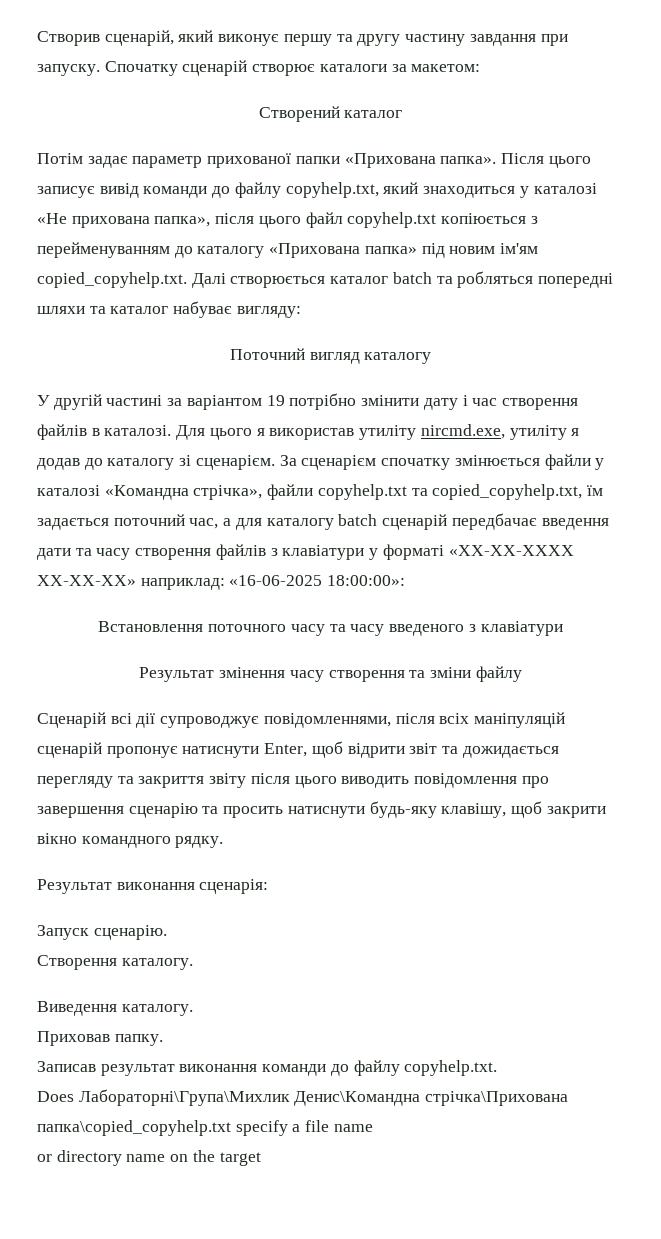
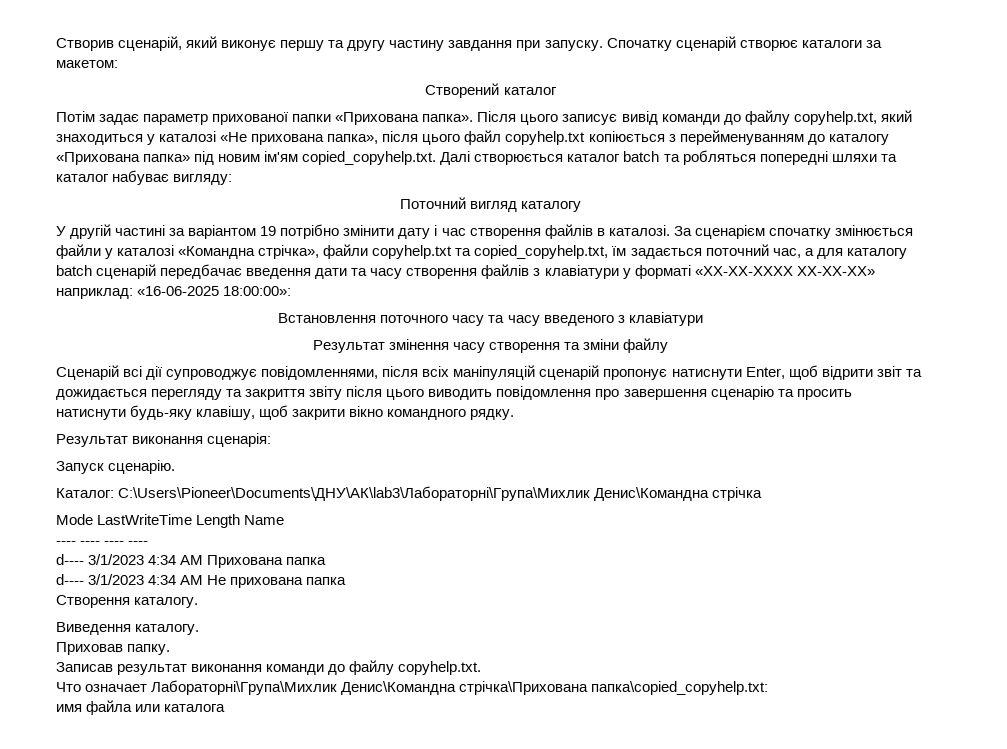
[176,424,580,440] [37,455,275,470] Для цього я використав утиліту nircmd.exe, утиліту я додав до каталогу зі сценарієм. -> (670, 230) none
(167, 932) none -> [56,486,763,501] [56,514,285,528] [56,541,149,545] [56,554,327,568] [56,574,347,588] // Каталог: C:\Users\Pioneer\Documents\ДНУ\АК\lab3\Лабораторні\Група\Михлик Денис\Командна стрічка // Mode LastWriteTime Length Name // ---- ---- ---- ---- // d---- 3/1/2023 4:34 AM Прихована папка // d---- 3/1/2023 4:34 AM Не прихована папка
[37,1091,74,1102] Does -> [56,682,148,692] Что означает
[37,1120,373,1136] [37,1150,261,1166] папка\copied_copyhelp.txt specify a file name // or directory name on the target -> [591,681,769,695] [56,700,226,715] папка\copied_copyhelp.txt: // имя файла или каталога

